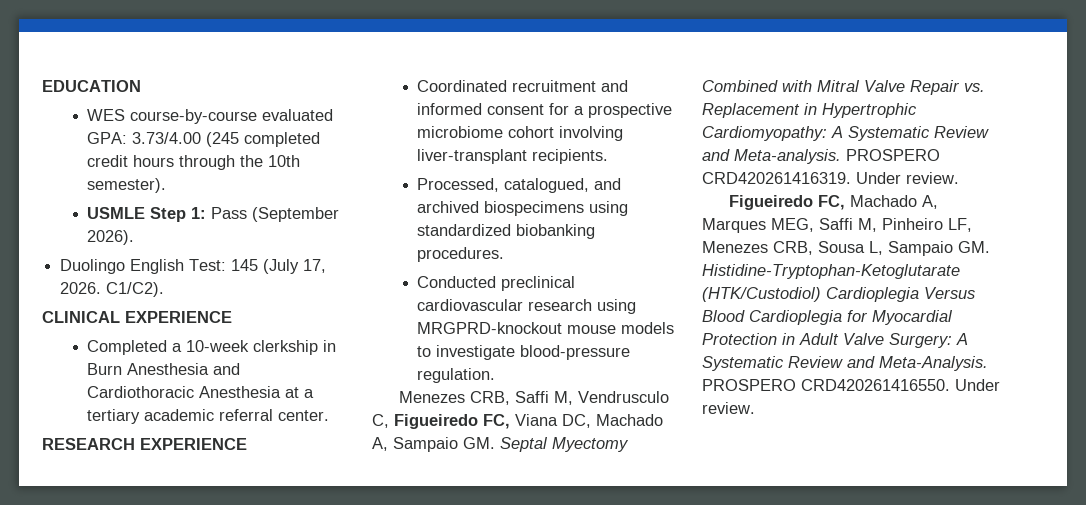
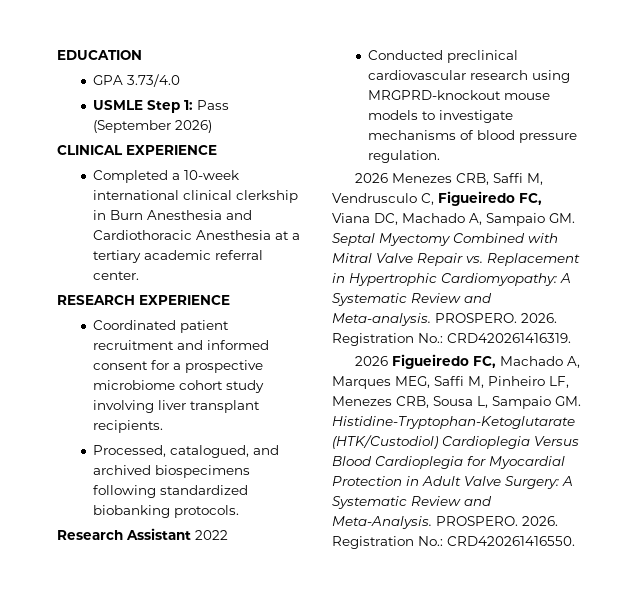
[87,109,334,124] [87,132,321,147] [87,155,301,170] [87,178,167,193] WES course-by-course evaluated GPA: 3.73/4.00 (245 completed credit hours through the 10th semester). -> [93,74,181,87] GPA 3.73/4.0
[87,230,135,245] [60,259,327,274] [60,282,165,297] 2026). // Duolingo English Test: 145 (July 17, 2026. C1/C2). -> [175,120,213,133] 2026)
(250, 346) none -> [93,190,233,200] international clinical
(508, 86) none -> [180,320,230,333] patient
[559,126,624,141] [417,149,528,164] involving liver-transplant -> [226,380,265,393] [93,400,261,413] study involving liver transplant
[589,201,629,216] using -> [93,485,157,498] following
[417,247,505,262] procedures. -> [174,505,240,518] [57,528,228,540] protocols. // Research Assistant 2022
[520,345,631,360] blood-pressure -> [368,130,578,143] mechanisms of blood pressure
(496, 375) none -> [355,173,389,183] 2026
[846,149,940,161] PROSPERO -> [435,313,557,323] [332,333,443,346] PROSPERO. 2026. Registration No.:
[856,172,959,184] Under review. // -> [355,356,389,366] // 2026
[702,379,1000,391] [702,402,755,414] PROSPERO CRD420261416550. Under review. -> [436,516,558,526] [332,536,575,549] PROSPERO. 2026. Registration No.: CRD420261416550.

